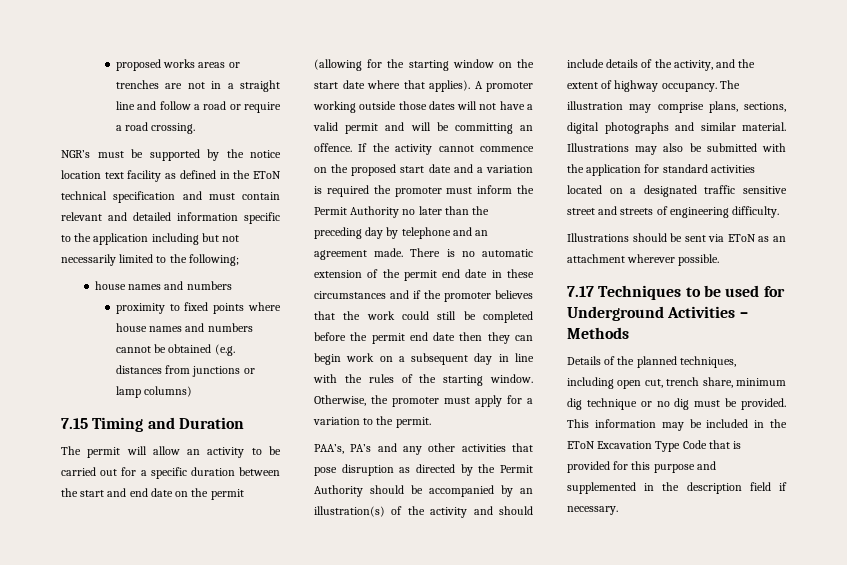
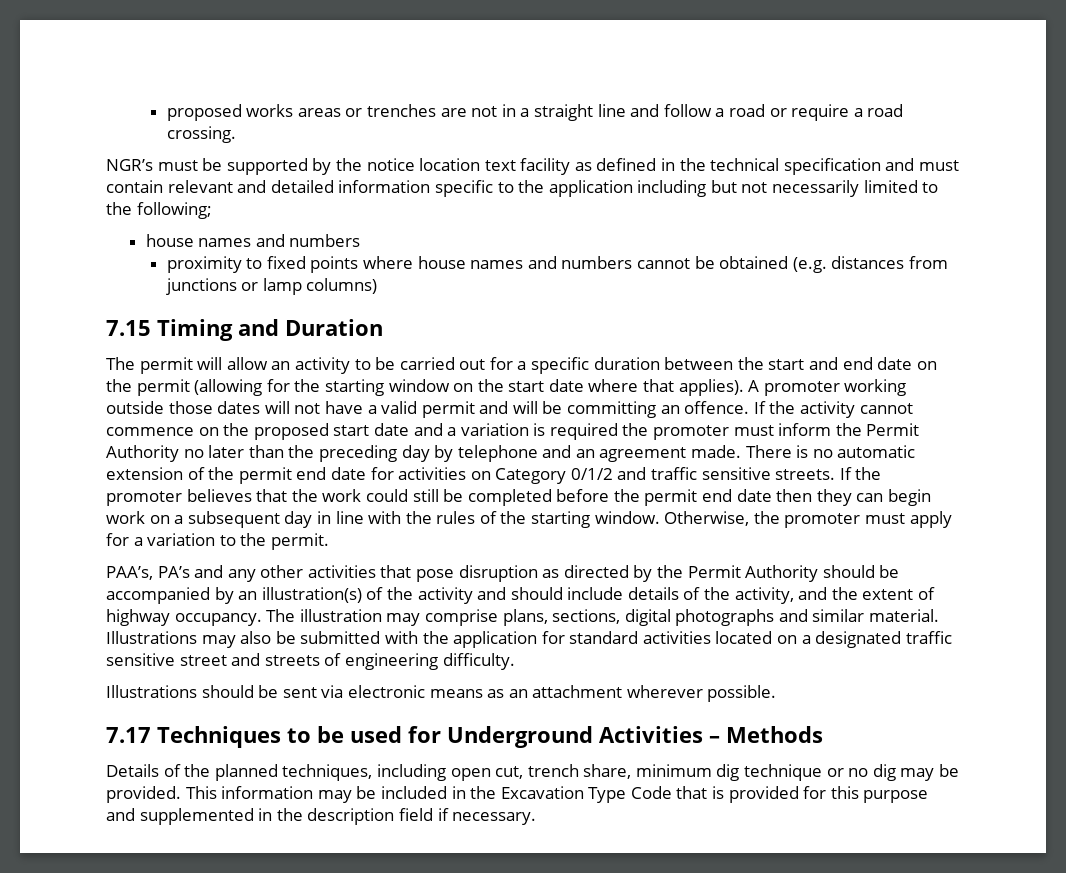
[253,171,281,179] EToN -> (706, 164) none
[491,269,534,278] [314,290,421,299] in these circumstances and if -> [370,467,852,484] for activities on Category 0/1/2 and traffic sensitive streets. If
[727,234,756,242] EToN -> [347,685,483,698] electronic means
[694,400,721,407] must -> [900,768,935,781] may
[567,441,595,449] EToN -> (497, 792) none

